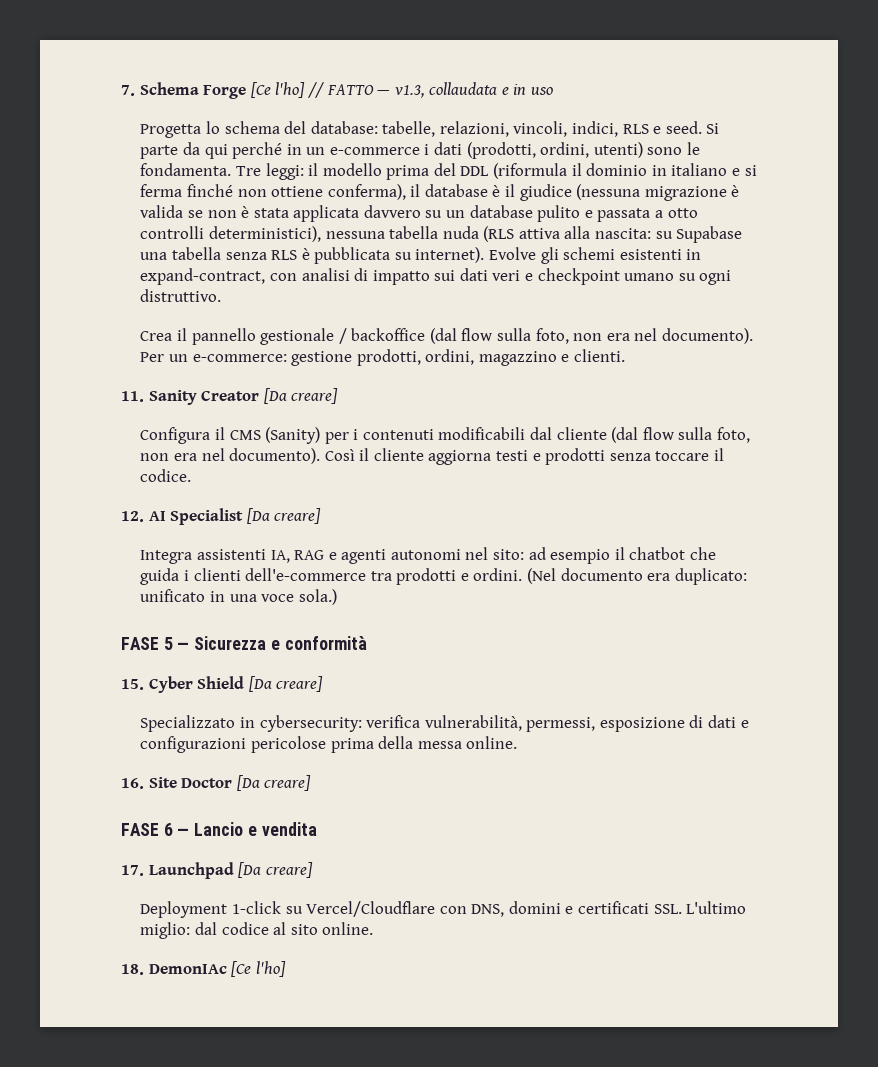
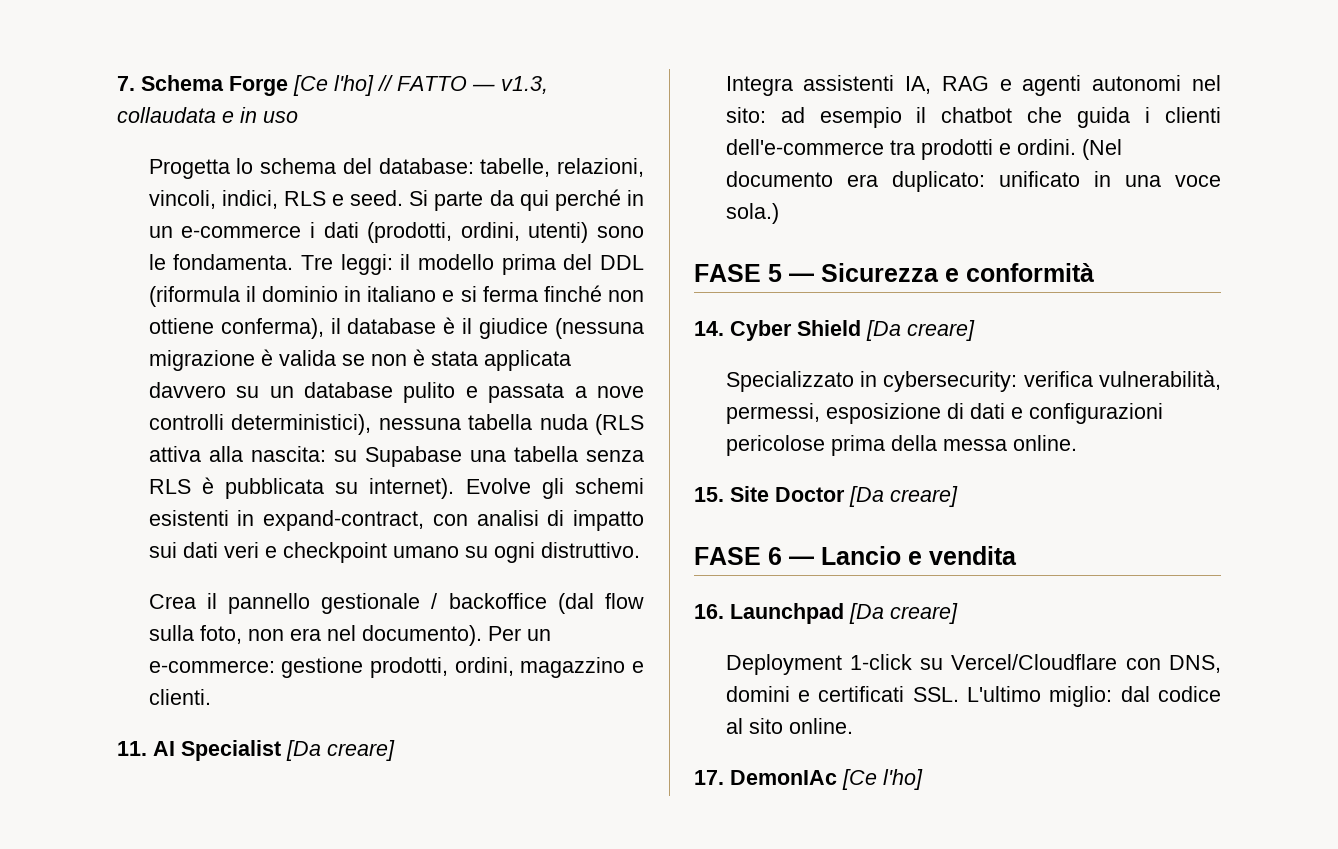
[667,208,698,218] otto -> [597,386,644,398] nove
[148,388,339,405] [140,427,751,444] [140,448,725,465] [140,469,192,482] [121,511,144,522] Sanity Creator [Da creare] // Configura il CMS (Sanity) per i contenuti modificabili dal cliente (dal flow sulla foto, non era nel documento). Così il cliente aggiorna testi e prodotti senza toccare il codice. // 12. -> (147, 748) none
[121,679,144,690] 15. -> [694,321,724,336] 14.
[121,778,144,789] 16. -> [694,487,724,502] 15.
[121,865,144,876] 17. -> [694,604,724,619] 16.
[121,964,144,975] 18. -> [694,770,724,785] 17.

